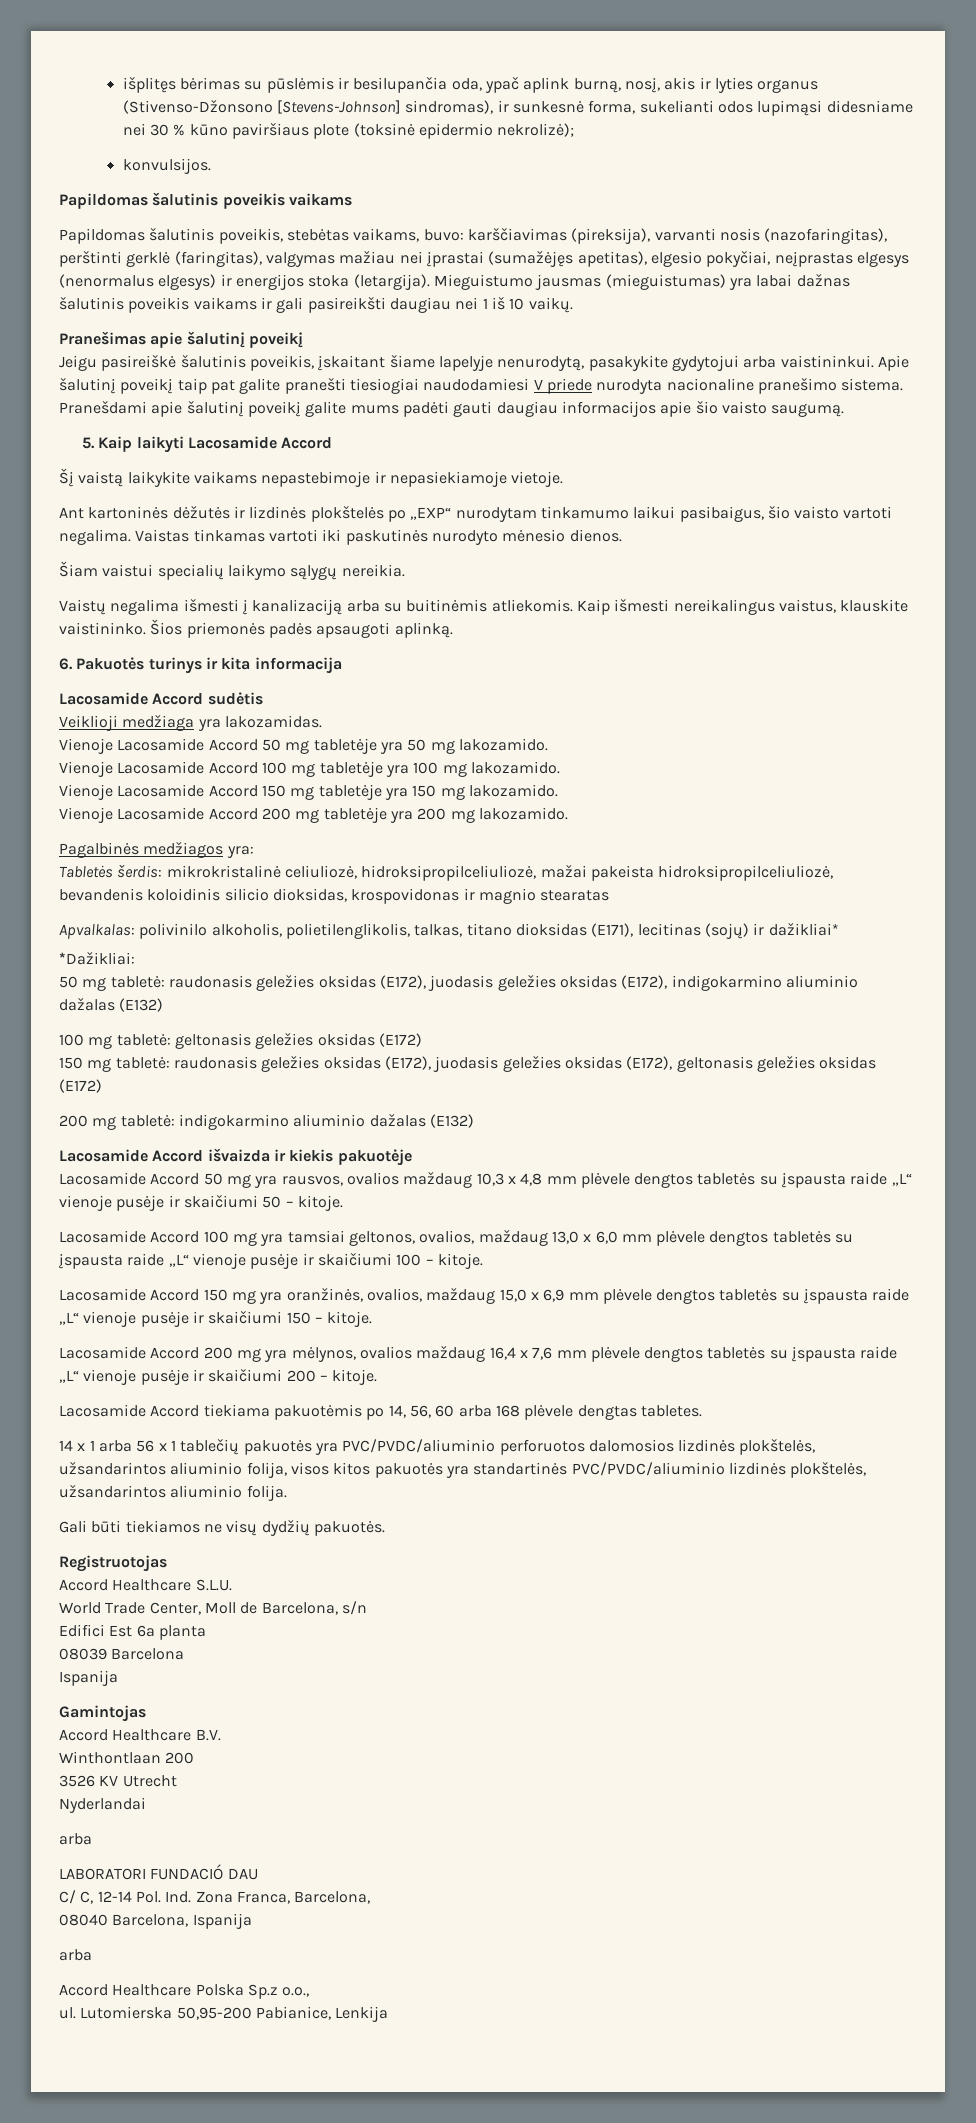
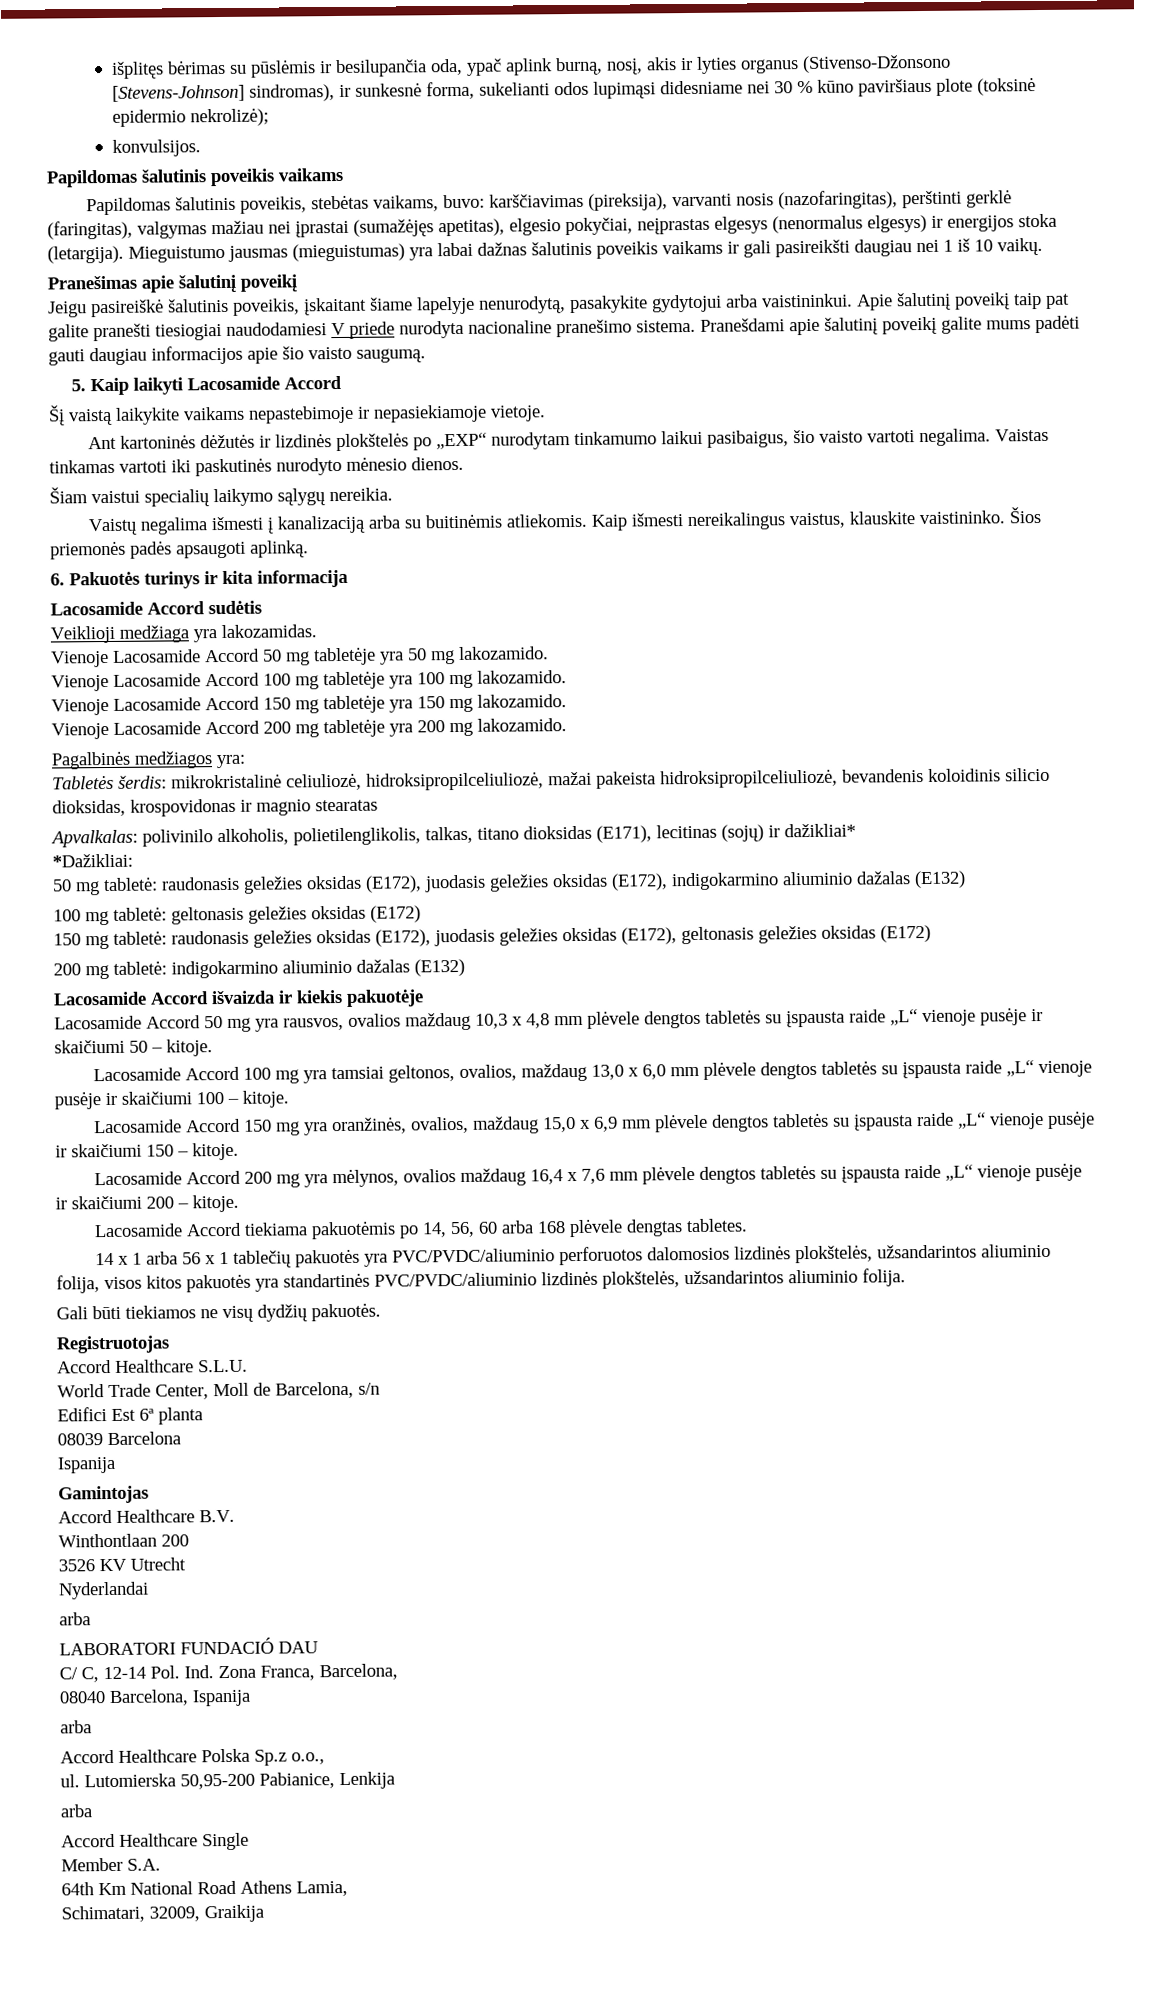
(389, 2014) none -> [60,1804,93,1818] [61,1832,249,1851] [61,1857,161,1872] [61,1880,348,1897] [61,1904,264,1923] // arba // Accord Healthcare Single // Member S.A. // 64th Km National Road Athens Lamia, // Schimatari, 32009, Graikija

